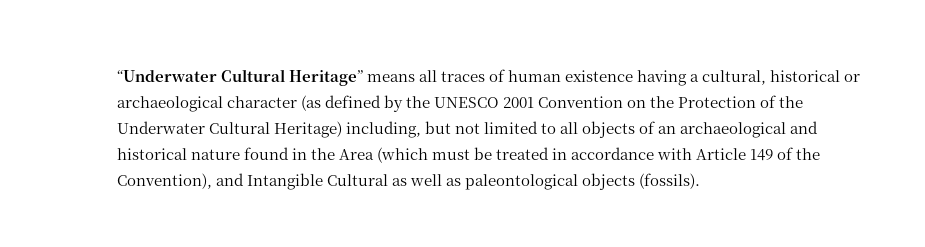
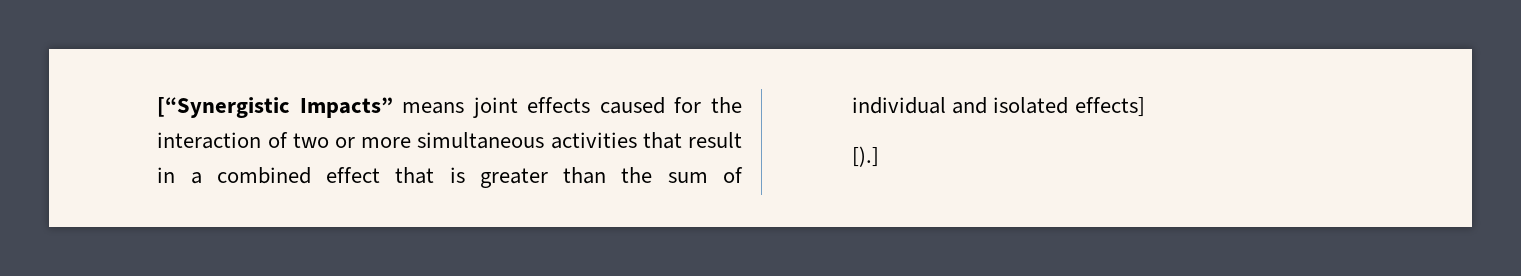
[116,69,861,86] [116,95,804,112] [116,121,819,138] [116,147,821,163] [116,173,701,190] “Underwater Cultural Heritage” means all traces of human existence having a cultural, historical or archaeological character (as defined by the UNESCO 2001 Convention on the Protection of the Underwater Cultural Heritage) including, but not limited to all objects of an archaeological and historical nature found in the Area (which must be treated in accordance with Article 149 of the Convention), and Intangible Cultural as well as paleontological objects (fossils). -> [157,97,743,118] [157,132,742,149] [157,167,743,188] [852,97,1145,117] [852,146,880,167] [“Synergistic Impacts” means joint effects caused for the interaction of two or more simultaneous activities that result in a combined effect that is greater than the sum of individual and isolated effects] // [).]

